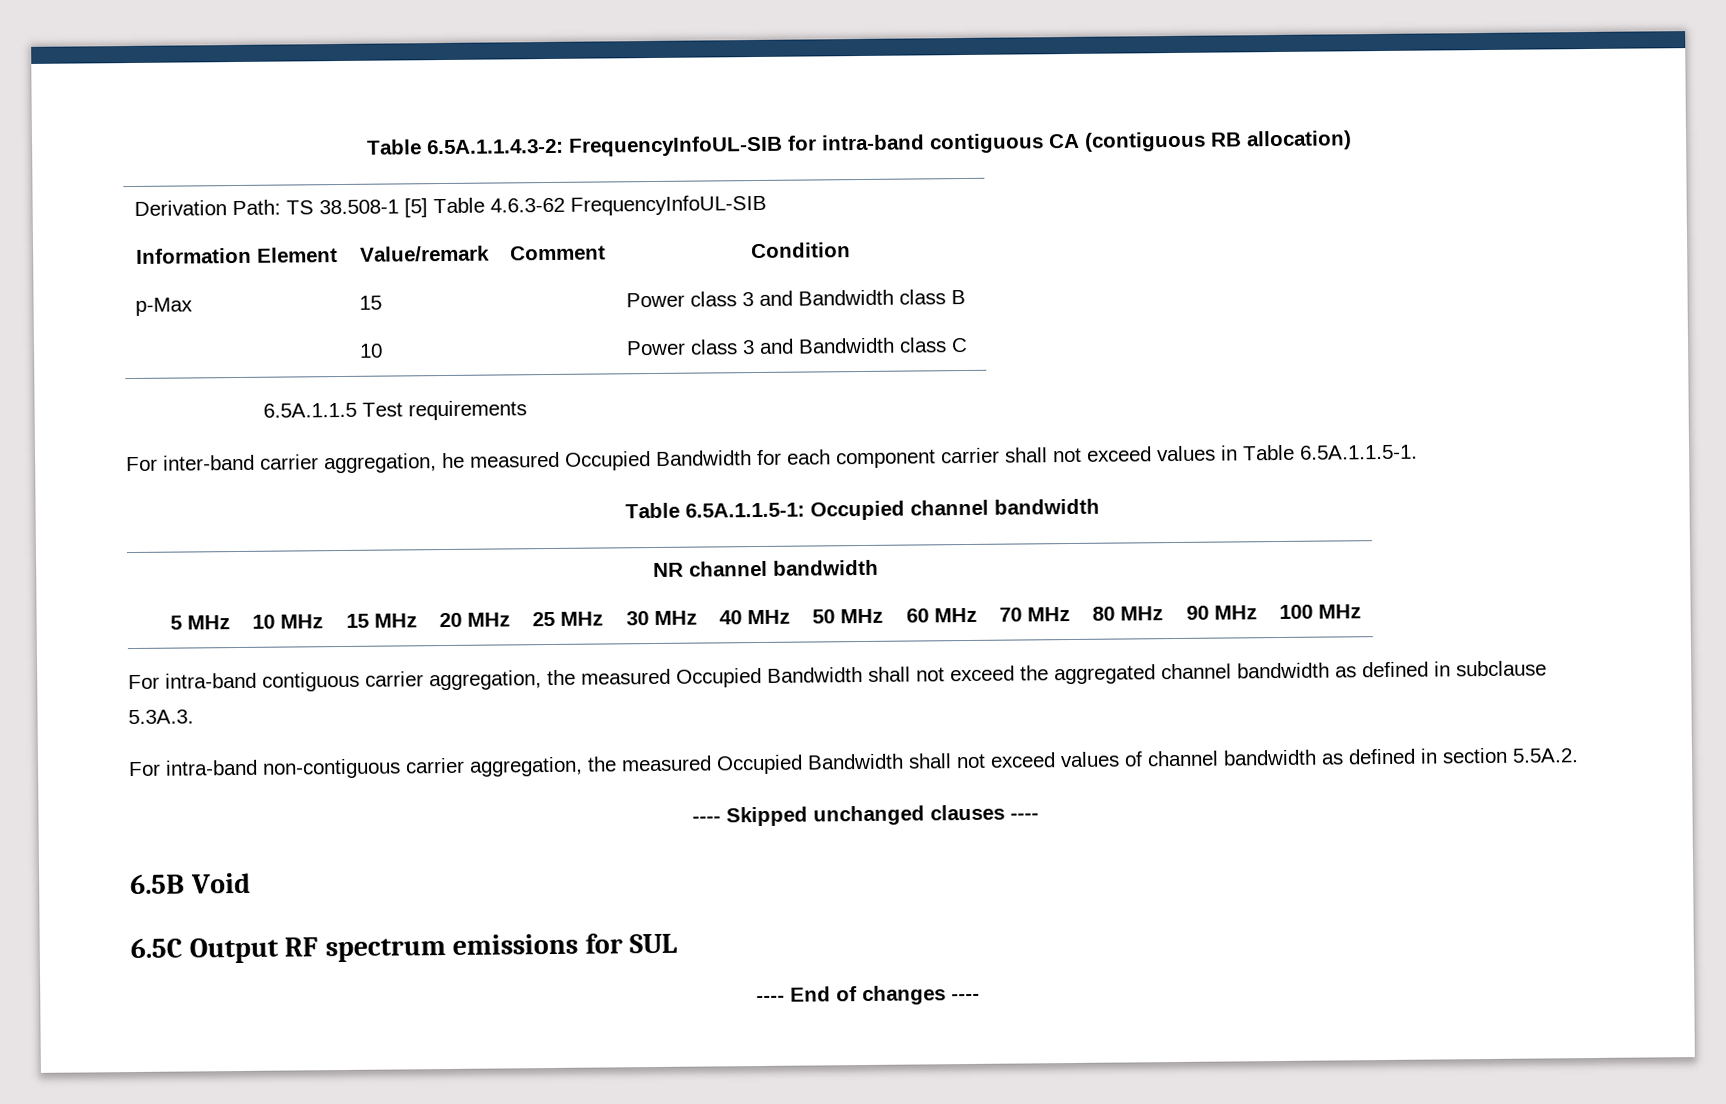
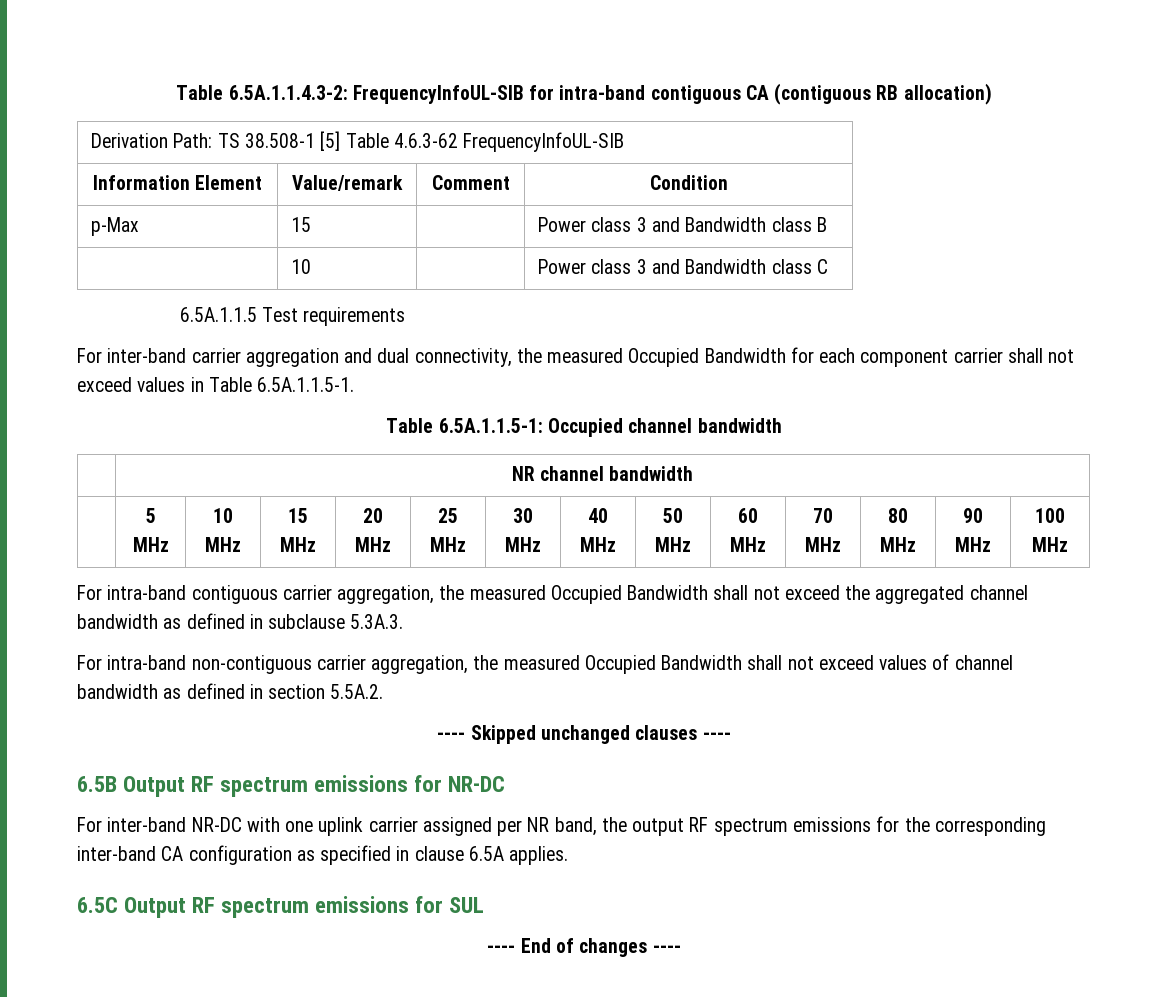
[324,452,465,474] aggregation, he -> [245,348,542,367] aggregation and dual connectivity, the
[190,872,251,894] Void -> [123,775,506,797] [77,816,1046,836] [77,845,569,865] Output RF spectrum emissions for NR-DC // For inter-band NR-DC with one uplink carrier assigned per NR band, the output RF spectrum emissions for the corresponding inter-band CA configuration as specified in clause 6.5A applies.

